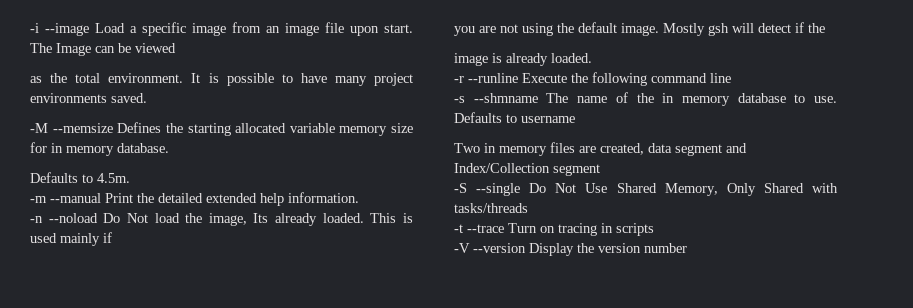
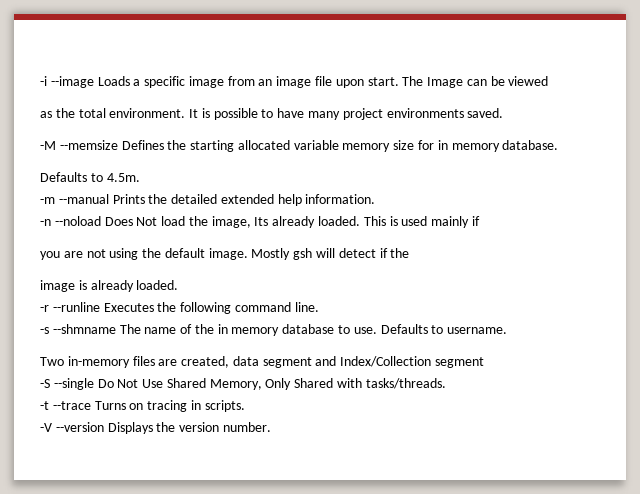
[95,23,125,33] Load -> [97,76,130,86] Loads
[105,193,133,203] Print -> [112,194,145,204] Prints
[103,213,121,223] Do -> [104,217,133,226] Does
[522,73,567,83] Execute -> [103,303,154,312] Executes
[710,73,731,83] line -> [294,302,319,312] line.
[521,116,575,123] username -> [447,327,508,334] username.
[484,143,547,156] in memory -> [67,356,130,368] in-memory
[454,203,528,213] tasks/threads -> [365,378,446,389] tasks/threads.
[508,223,537,233] Turn -> [94,401,126,410] Turns
[616,223,654,236] scripts -> [204,400,245,412] scripts.
[529,243,574,256] Display -> [107,422,153,434] Displays
[644,243,687,253] number -> [222,422,271,432] number.

